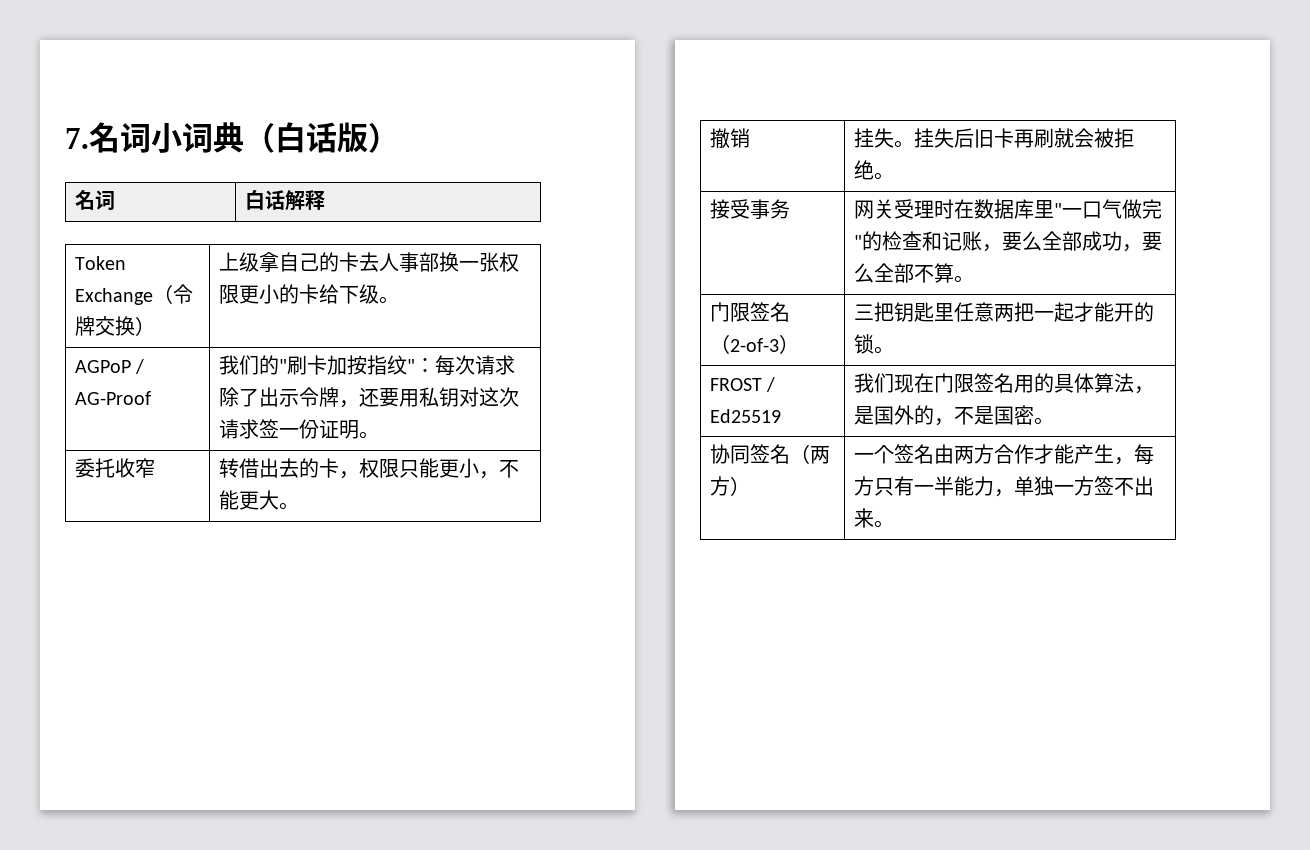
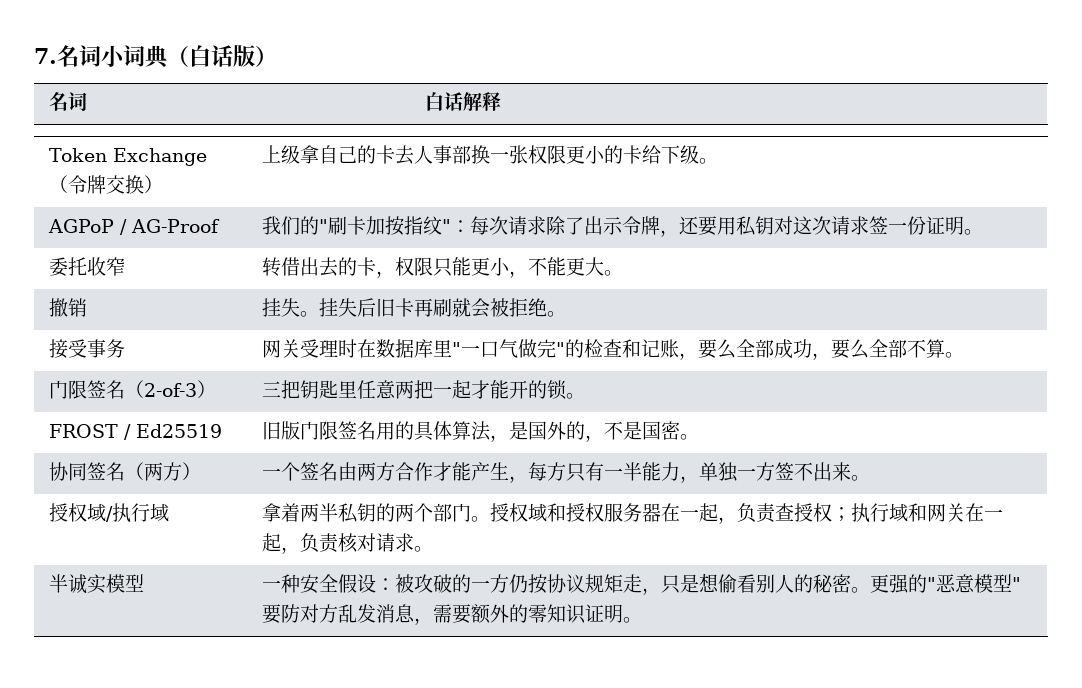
[854,373,935,393] 我们现在 -> [261,421,300,440] 旧版
(895, 524) none -> [48,503,169,523] [261,503,1003,524] [261,533,433,554] [48,574,144,594] [261,573,1021,595] [261,604,642,625] // 授权域/执行域 | 拿着两半私钥的两个部门。授权域和授权服务器在一起，负责查授权；执行域和网关在一起，负责核对请求。 // 半诚实模型 | 一种安全假设：被攻破的一方仍按协议规矩走，只是想偷看别人的秘密。更强的"恶意模型"要防对方乱发消息，需要额外的零知识证明。

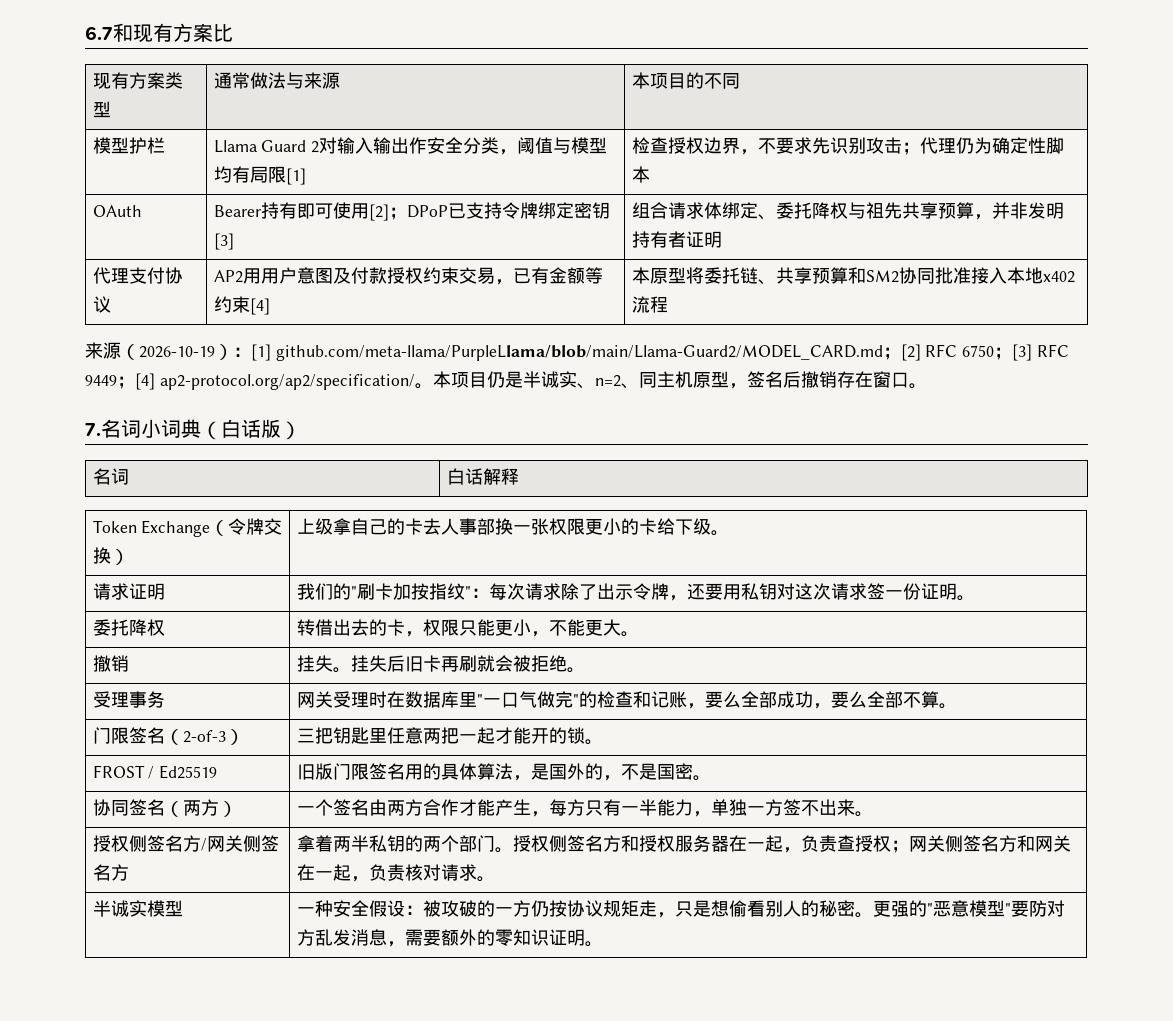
(34, 56) none -> [85,23,233,43] [92,72,183,89] [92,101,111,118] [213,72,340,89] [631,72,740,89] [92,137,165,154] [213,137,607,155] [213,166,306,185] [631,137,1064,155] [631,166,650,183] [92,205,142,217] [213,202,610,221] [213,233,234,250] [631,202,1064,220] [631,231,722,248] [92,267,183,284] [92,296,111,313] [213,267,603,285] [213,296,270,315] [631,267,1075,285] [631,296,668,313] [85,342,1069,361] [85,371,927,390] 6.7和现有方案比 // 现有方案类型 | 通常做法与来源 | 本项目的不同 // 模型护栏 | Llama Guard 2对输入输出作安全分类，阈值与模型均有局限[1] | 检查授权边界，不要求先识别攻击；代理仍为确定性脚本 // OAuth | Bearer持有即可使用[2]；DPoP已支持令牌绑定密钥[3] | 组合请求体绑定、委托降权与祖先共享预算，并非发明持有者证明 // 代理支付协议 | AP2用用户意图及付款授权约束交易，已有金额等约束[4] | 本原型将委托链、共享预算和SM2协同批准接入本地x402流程 // 来源（2026-10-19）：[1] github.com/meta-llama/PurpleLlama/blob/main/Llama-Guard2/MODEL_CARD.md；[2] RFC 6750；[3] RFC 9449；[4] ap2-protocol.org/ap2/specification/。本项目仍是半诚实、n=2、同主机原型，签名后撤销存在窗口。 //
[47,219,221,235] AGPoP / AG-Proof -> [92,583,165,600] 请求证明
[86,257,125,276] 收窄 -> [128,619,165,636] 降权
[48,339,87,359] 接受 -> [92,691,129,708] 受理
[86,503,169,523] 域/执行域 -> [128,835,279,852] [92,864,129,881] 侧签名方/网关侧签名方
[527,503,547,522] 域 -> [548,835,621,852] 侧签名方
[850,503,908,523] 执行域 -> [908,835,1017,852] 网关侧签名方

